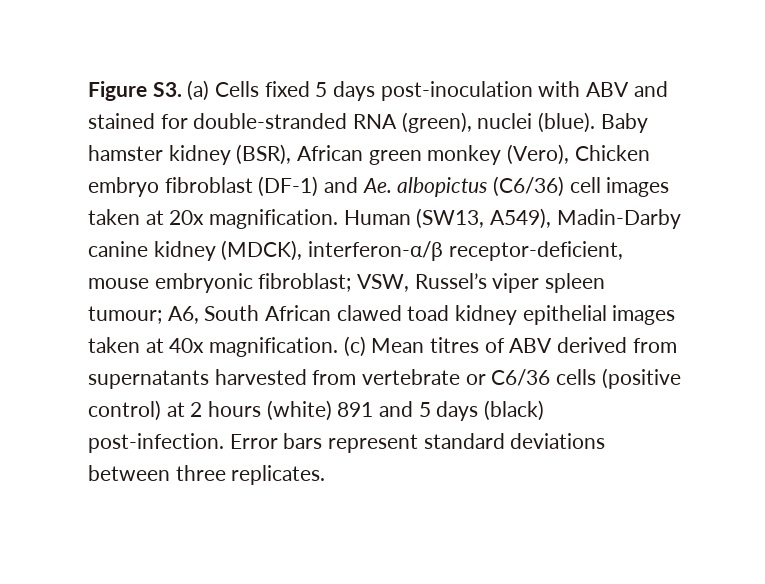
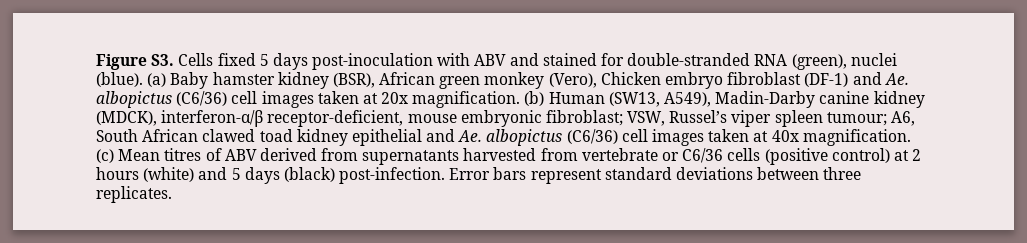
[187,80,210,101] (a) -> (175, 60) none
(596, 122) none -> [147,73,167,87] (a)
(339, 219) none -> [524,91,545,106] (b)
(607, 315) none -> [426,129,648,146] and Ae. albopictus (C6/36) cell
[337,402,374,417] 891 -> (195, 174) none

